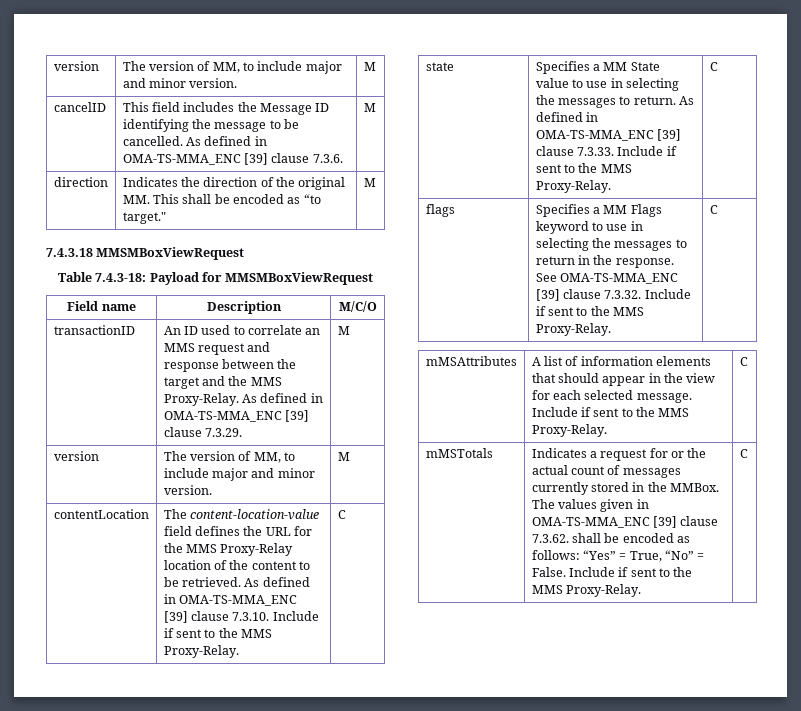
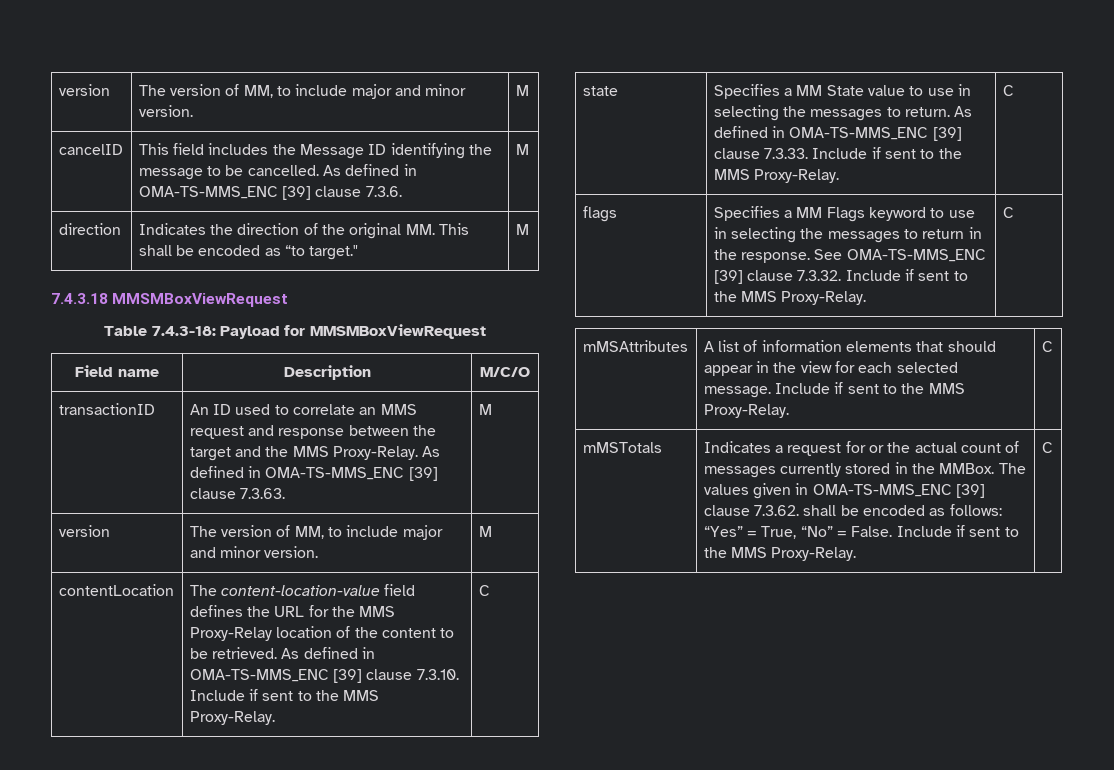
[122,154,241,165] OMA-TS-MMA_ENC -> [138,186,278,199] OMA-TS-MMS_ENC
[163,410,309,422] [163,427,242,437] OMA-TS-MMA_ENC [39] clause 7.3.29. -> [265,467,438,481] [189,488,286,499] OMA-TS-MMS_ENC [39] clause 7.3.63.
[178,595,297,606] OMA-TS-MMA_ENC -> [189,669,329,682] OMA-TS-MMS_ENC
[535,130,654,141] OMA-TS-MMA_ENC -> [789,127,929,140] OMA-TS-MMS_ENC
[559,273,678,284] OMA-TS-MMA_ENC -> [846,249,986,262] OMA-TS-MMS_ENC
[531,517,650,528] OMA-TS-MMA_ENC -> [812,484,952,497] OMA-TS-MMS_ENC

